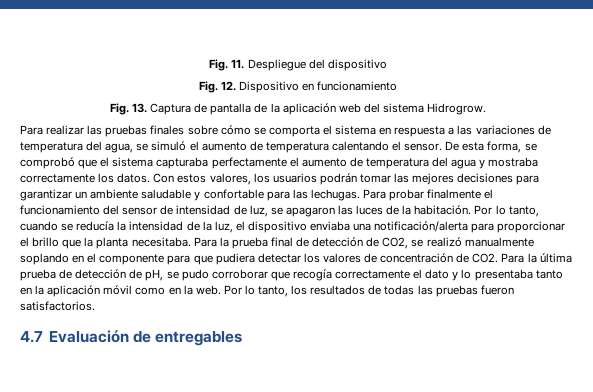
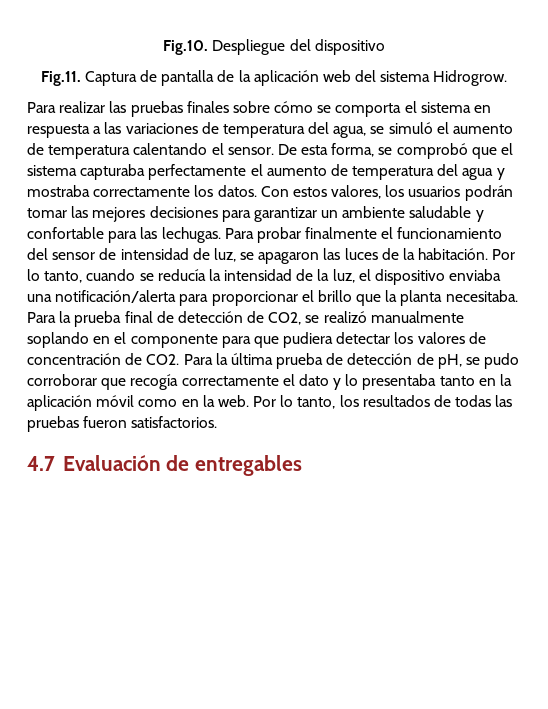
[209,59,245,71] Fig. 11. -> [163,40,209,55] Fig.10.
[198,81,398,93] [109,103,148,115] Fig. 12. Dispositivo en funcionamiento // Fig. 13. -> [40,71,81,86] Fig.11.

